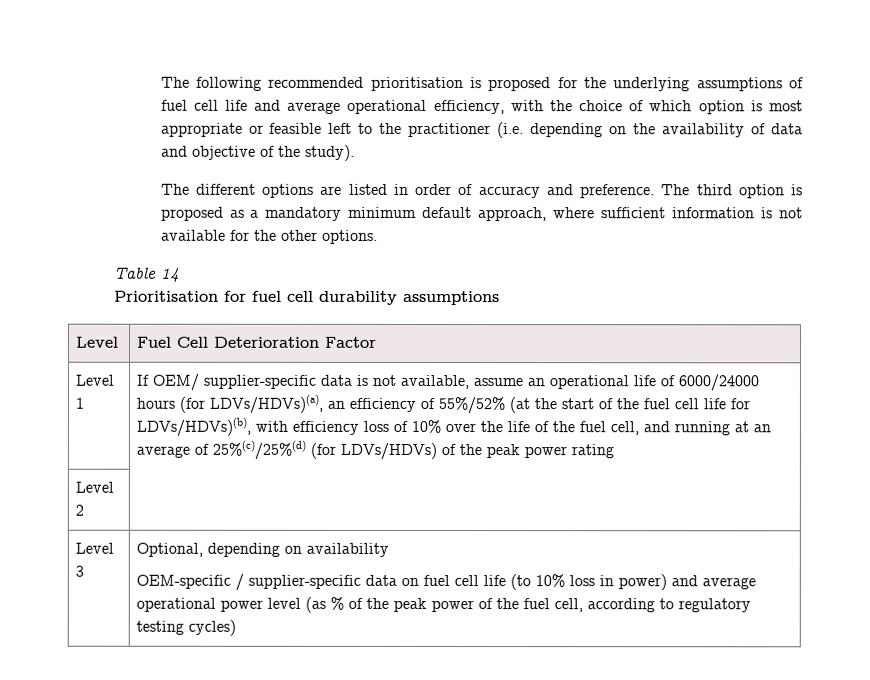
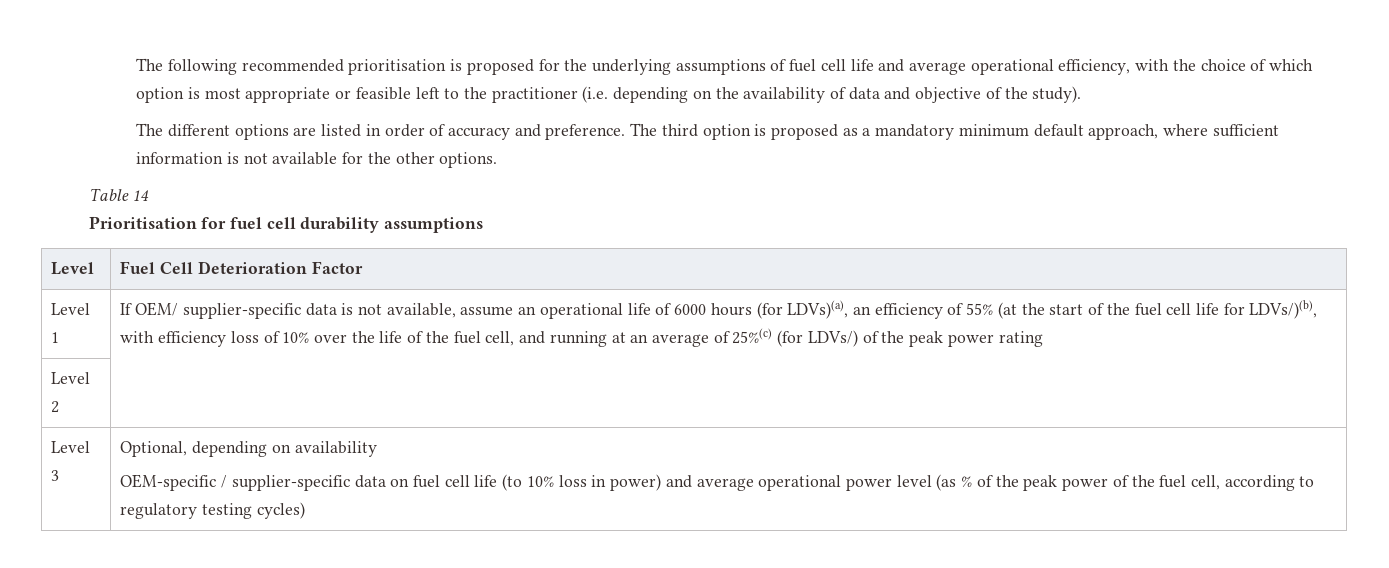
[678,374,760,392] 6000/24000 -> [674,304,707,315] 6000
[209,393,324,414] LDVs/HDVs)(a), -> [787,300,849,319] LDVs)(a),
[438,397,506,415] 55%/52% -> [966,303,994,315] 55%
[136,416,252,437] LDVs/HDVs)(b), -> [1249,300,1318,319] LDVs/)(b),
[212,439,438,461] 25%(c)/25%(d) (for LDVs/HDVs) -> [732,328,858,347] 25%(c) (for LDVs/)

